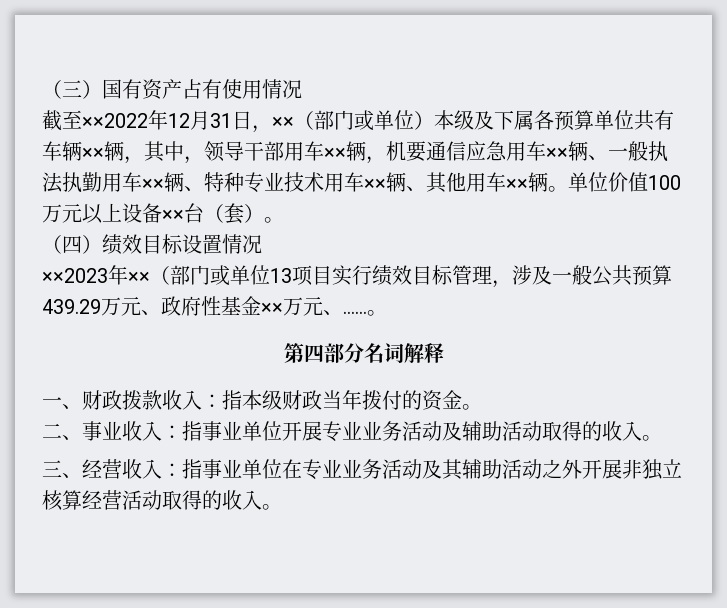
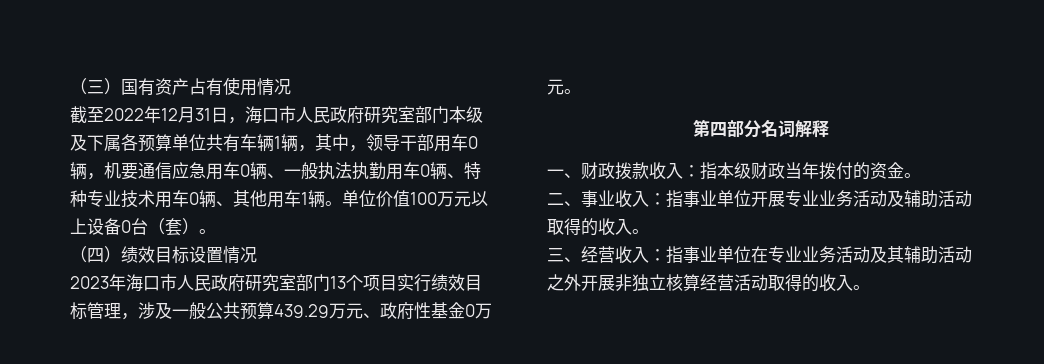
[82,113,148,128] ××2022 -> [104,108,144,121] 2022
[272,110,434,131] ××（部门或单位） -> [245,106,449,124] 海口市人民政府研究室部门
[82,147,104,159] ×× -> [274,136,281,149] 1
[324,147,346,159] ×× -> [468,136,478,149] 0
[546,147,568,159] ×× -> [240,164,250,177] 0
[142,178,164,190] ×× -> [420,164,430,177] 0
[364,178,386,190] ×× -> [189,192,199,205] 0
[506,178,528,190] ×× -> [301,192,308,205] 1
[162,209,184,221] ×× -> [121,220,131,233] 0
[42,265,292,286] ××2023年××（部门或单位13 -> [70,274,363,292] 2023年海口市人民政府研究室部门13个
[261,297,367,316] ××万元、…… -> [465,303,492,319] [547,79,564,95] 0万元

